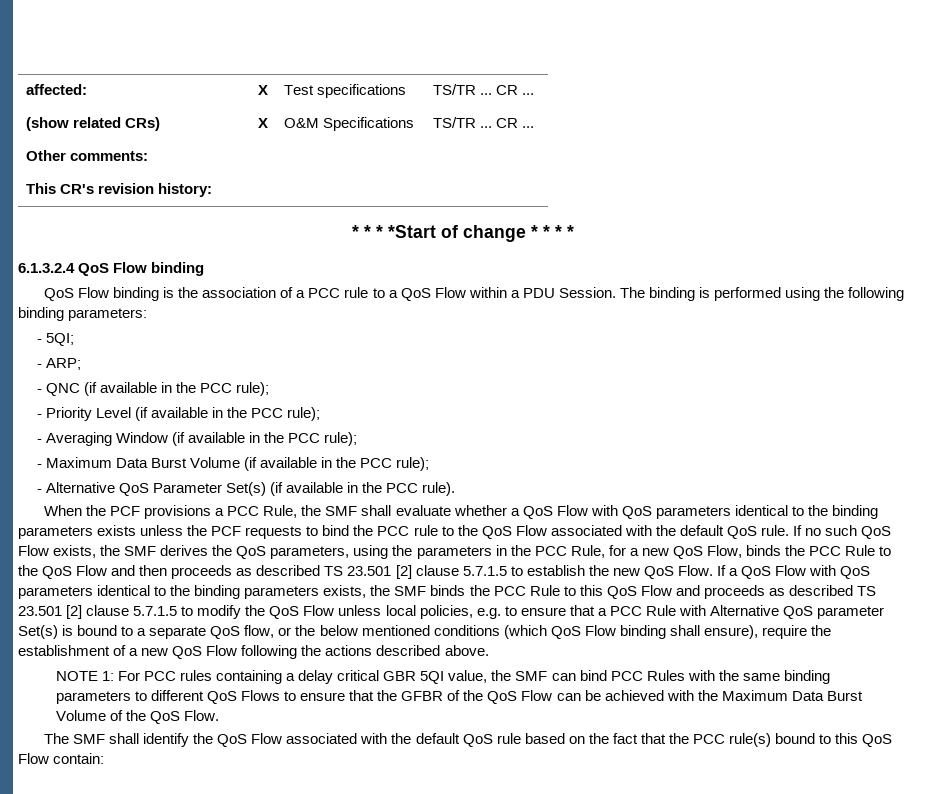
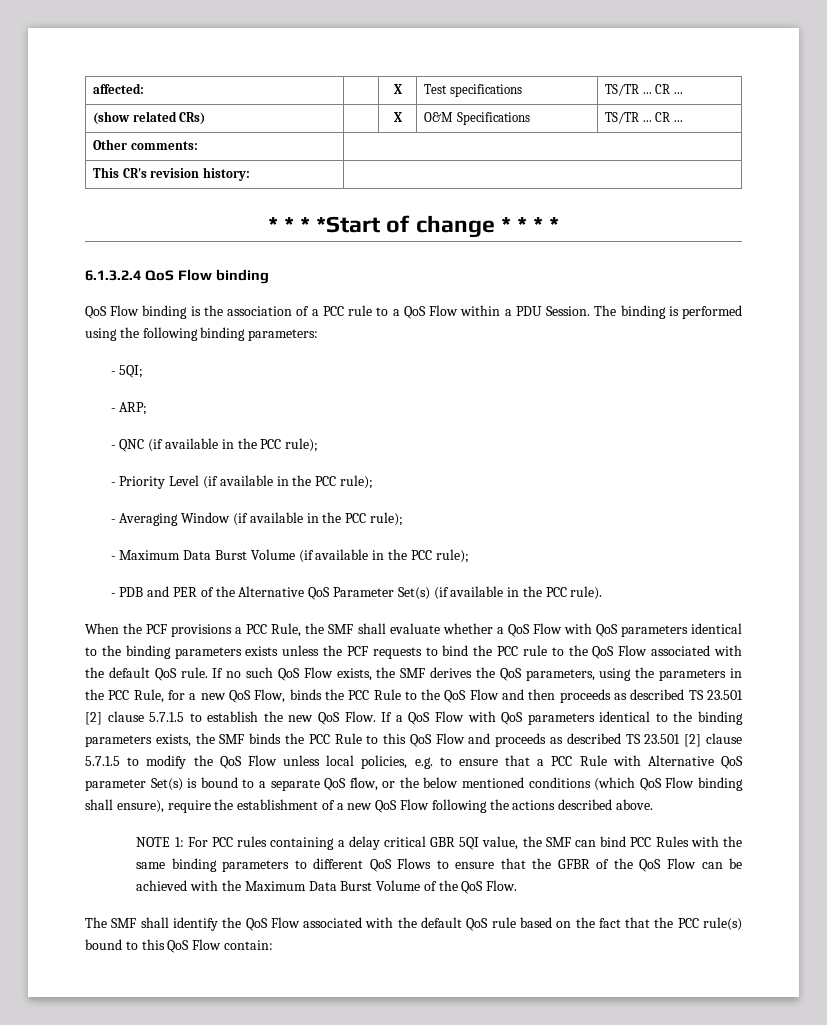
(42, 491) none -> [119,586,235,597] PDB and PER of the

